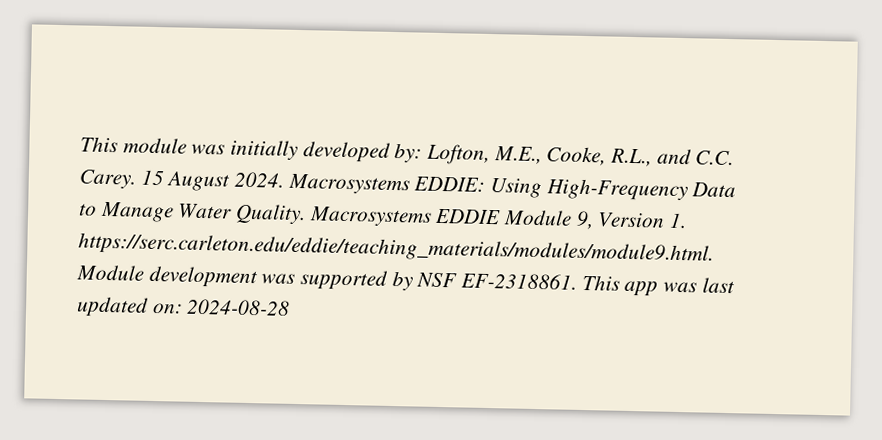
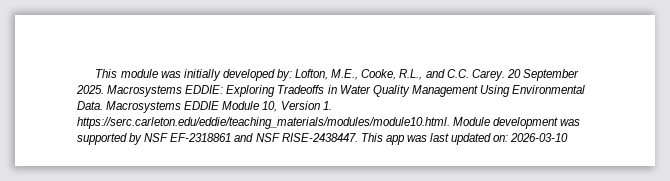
[140,169,737,202] [79,201,307,226] 15 August 2024. Macrosystems EDDIE: Using High-Frequency Data to Manage Water Quality. -> [506,69,579,81] [76,85,586,97] [77,101,103,110] 20 September 2025. Macrosystems EDDIE: Exploring Tradeoffs in Water Quality Management Using Environmental Data.
[575,210,594,230] 9, -> [262,101,278,112] 10,
[78,232,714,266] https://serc.carleton.edu/eddie/teaching_materials/modules/module9.html. -> [77,117,450,129] https://serc.carleton.edu/eddie/teaching_materials/modules/module10.html.
[460,272,578,290] EF-2318861. -> [170,133,358,142] EF-2318861 and NSF RISE-2438447.
[186,298,291,316] 2024-08-28 -> [510,133,569,142] 2026-03-10

